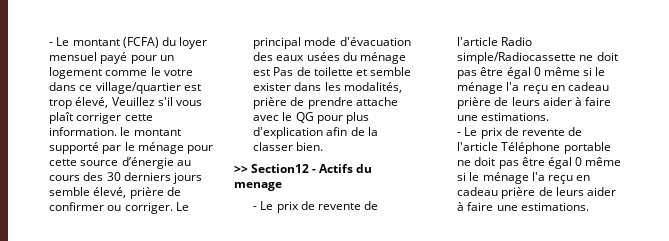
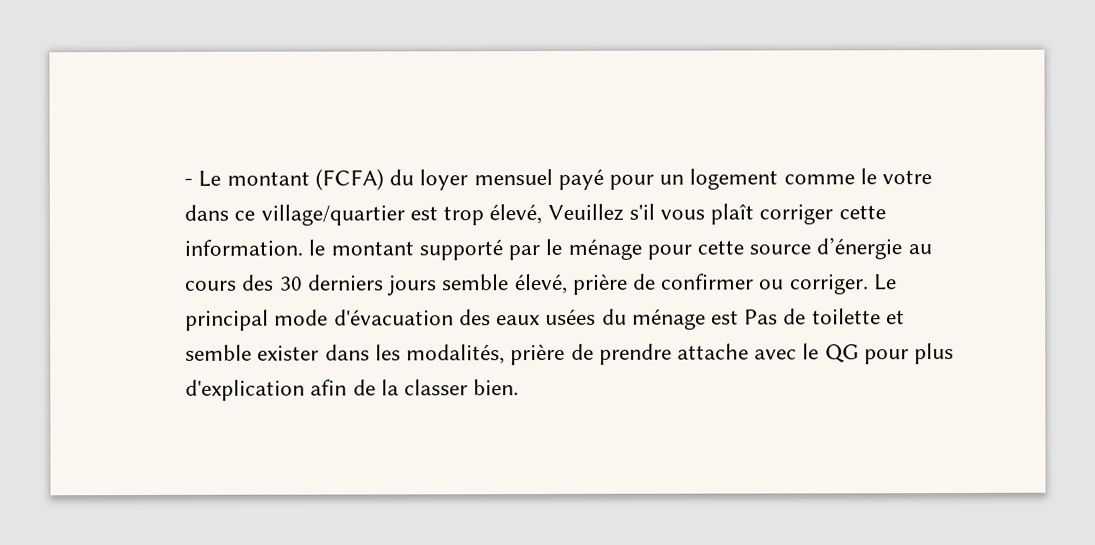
[234,164,373,173] [234,182,282,191] [253,201,378,213] [457,37,533,46] [457,52,618,64] [457,67,605,79] [457,82,609,94] [457,97,611,109] [457,112,550,121] [457,127,582,139] [457,142,611,154] [457,157,621,169] [457,172,590,184] [457,187,616,199] [457,202,589,211] // >> Section12 - Actifs du menage // - Le prix de revente de l'article Radio simple/Radiocassette ne doit pas être égal 0 même si le ménage l'a reçu en cadeau prière de leurs aider à faire une estimations. // - Le prix de revente de l'article Téléphone portable ne doit pas être égal 0 même si le ménage l'a reçu en cadeau prière de leurs aider à faire une estimations. -> (520, 387) none

